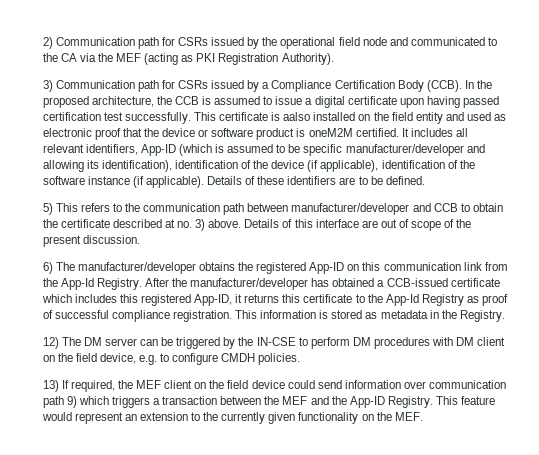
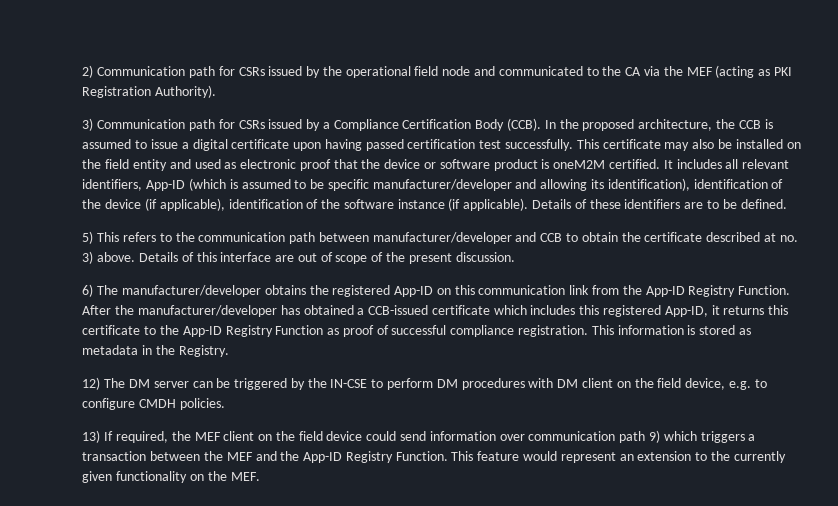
[271,112,311,121] is aalso -> [664,139,732,151] may also be
[60,278,142,290] App-Id Registry. -> [645,285,791,297] App-ID Registry Function.
[385,294,464,306] App-Id Registry -> [182,325,324,337] App-ID Registry Function
[387,396,433,408] Registry. -> [345,451,448,463] Registry Function.

